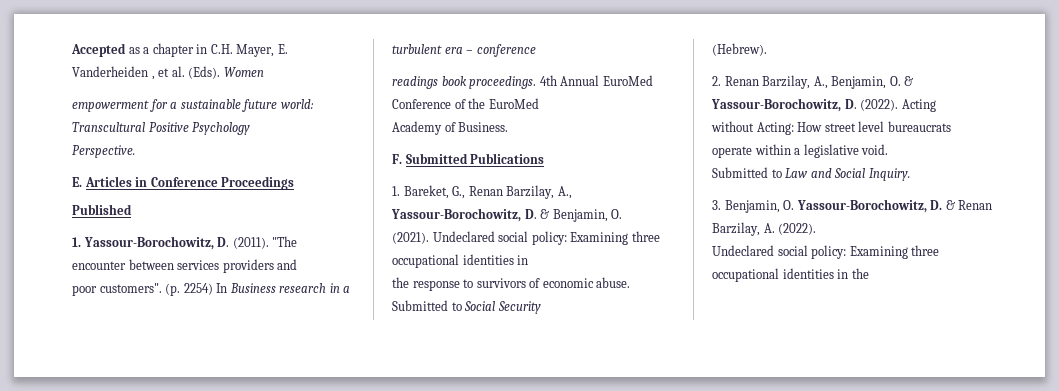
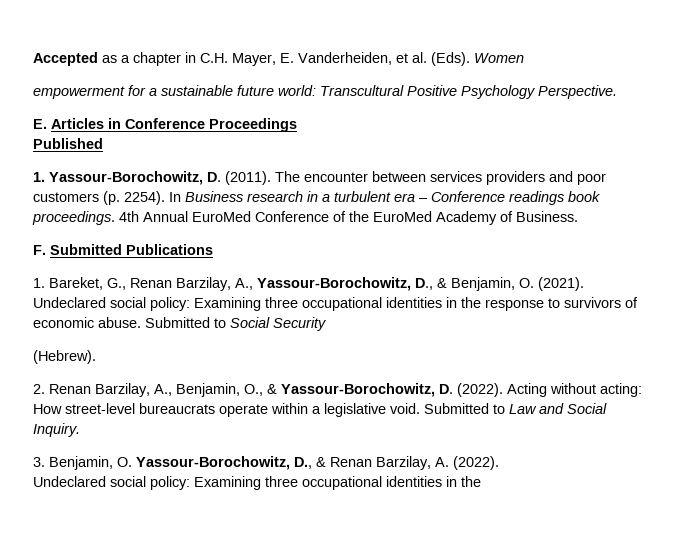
[72,66,155,80] Vanderheiden , -> [298,52,392,65] Vanderheiden,
(251, 128) // -> (535, 92) none
[272,236,298,247] "The -> [275,171,300,182] The
[72,283,213,296] // poor customers". (p. 2254) -> [577,173,606,185] [33,191,165,205] poor customers (p. 2254).
[476,44,536,57] conference // -> [431,191,505,202] Conference
(539, 103) // -> (432, 216) none
[524,209,537,219] D. -> [415,278,433,290] D.,
(623, 214) // -> (534, 283) none
(529, 260) // -> (457, 302) none
[889,76,901,86] O. -> [244,384,263,396] O.,
[711,121,885,135] // without Acting: How street level -> [550,383,642,397] [33,403,135,414] without acting: How street-level
(889, 149) // -> (420, 408) none
[930,200,943,210] D. -> [294,457,312,469] D.,

